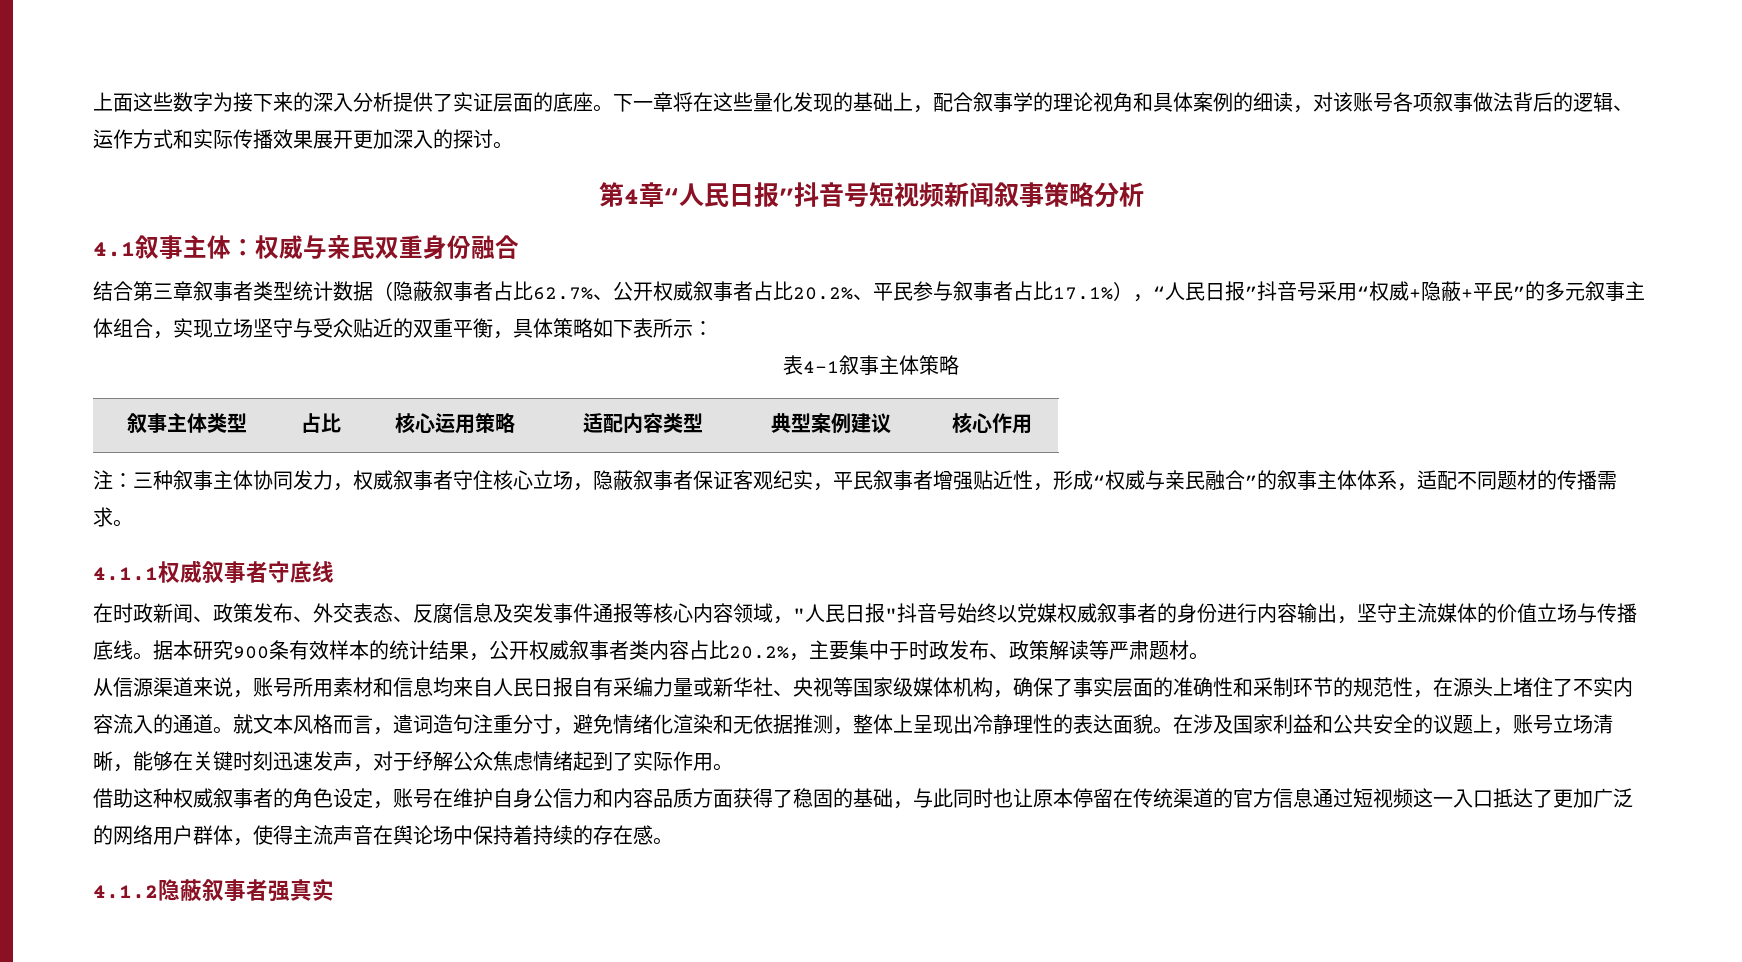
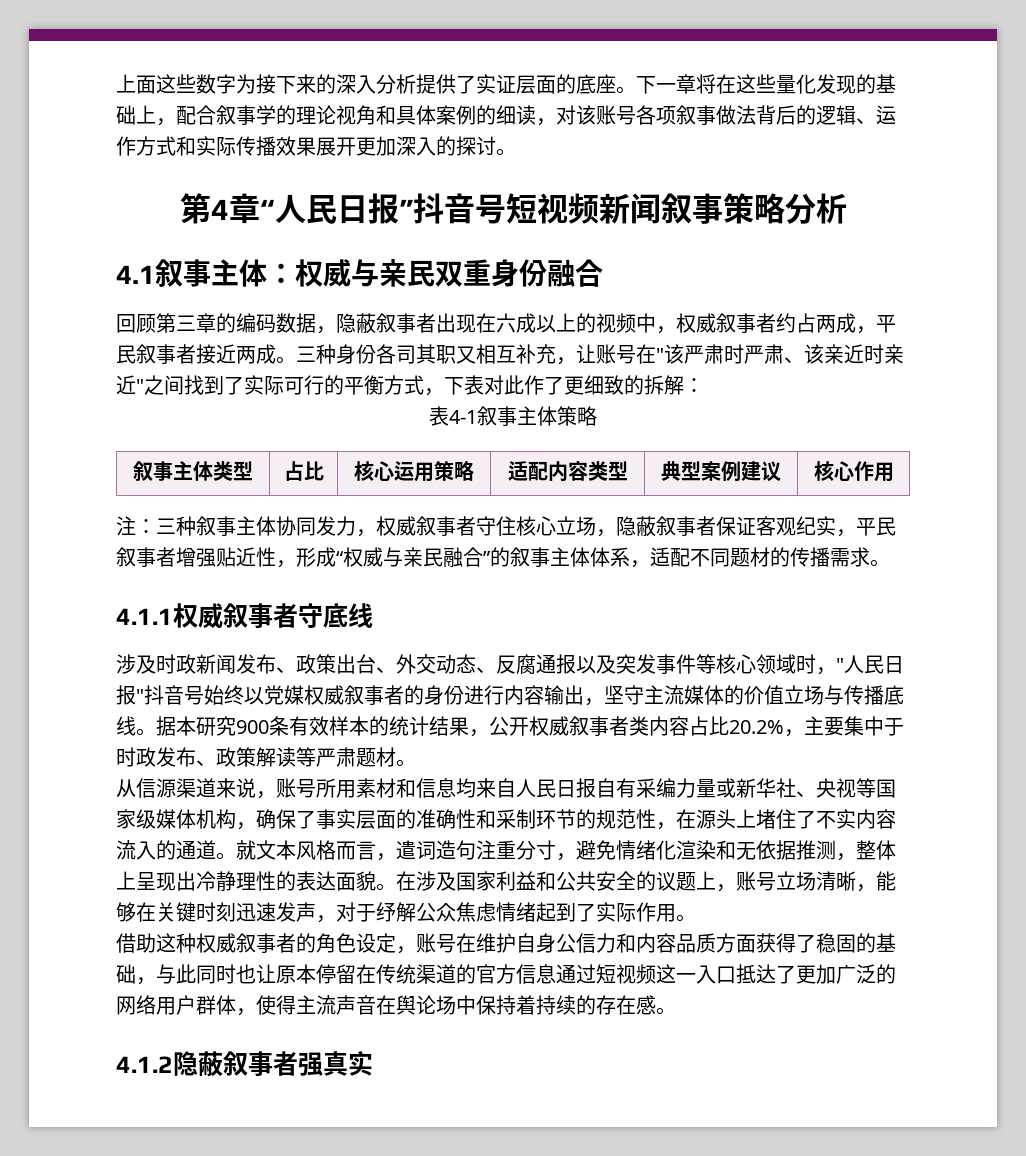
[93,281,1645,302] [93,318,693,339] 结合第三章叙事者类型统计数据（隐蔽叙事者占比62.7%、公开权威叙事者占比20.2%、平民参与叙事者占比17.1%），“人民日报”抖音号采用“权威+隐蔽+平民”的多元叙事主体组合，实现立场坚守与受众贴近的双重平衡，具体策略如下表所示 -> [116,313,896,334] [116,344,904,365] [116,375,684,396] 回顾第三章的编码数据，隐蔽叙事者出现在六成以上的视频中，权威叙事者约占两成，平民叙事者接近两成。三种身份各司其职又相互补充，让账号在"该严肃时严肃、该亲近时亲近"之间找到了实际可行的平衡方式，下表对此作了更细致的拆解
[93,603,113,623] 在 -> [116,654,156,674] 涉及
[193,603,373,623] 、政策发布、外交表 -> [236,654,456,674] 发布、政策出台、外交动
[453,603,493,623] 信息 -> [536,654,596,674] 通报以
[593,603,773,623] 通报等核心内容领域 -> [696,654,816,674] 等核心领域时

